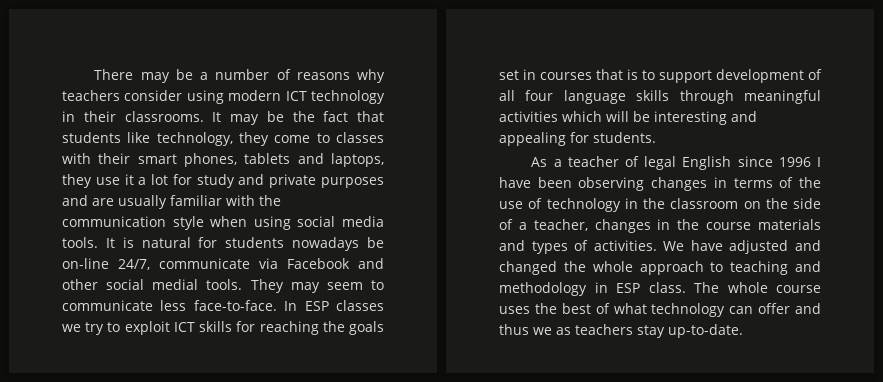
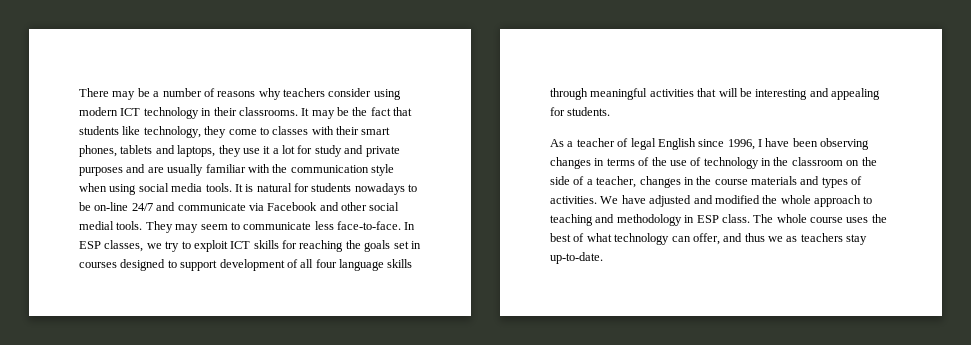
(360, 244) none -> [408,184,418,192] to
[118,259,150,270] 24/7, -> [131,202,176,211] 24/7 and
[336,300,384,311] classes -> [104,240,144,252] classes,
[596,69,638,80] that is -> [120,259,166,271] designed
[562,111,602,122] which -> [697,88,717,97] that
[778,157,811,167] 1996 -> [727,139,755,150] 1996,
[499,261,557,275] changed -> [714,195,760,204] modified
[758,303,791,314] offer -> [692,233,720,245] offer,

